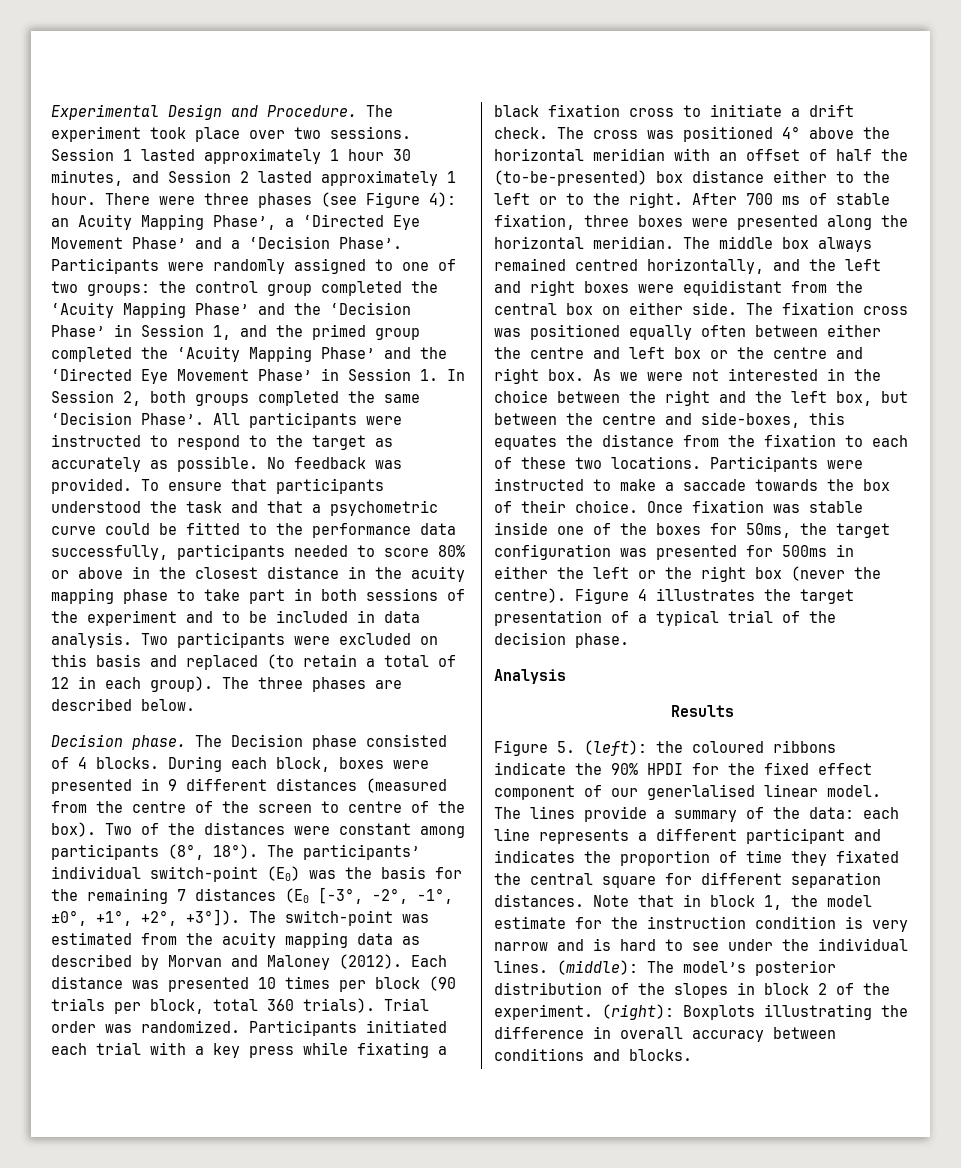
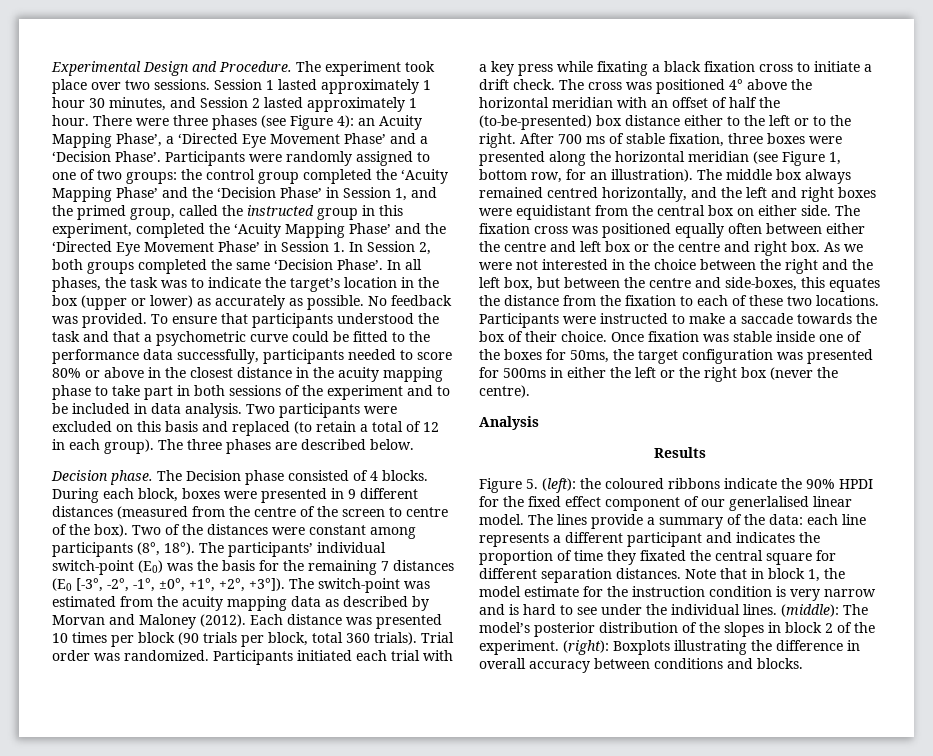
[375,328,420,340] group -> [130,205,403,220] [52,223,132,238] group, called the instructed group in this experiment,
[213,412,402,428] [51,434,366,450] All participants were instructed to respond to the target -> [387,259,422,270] [52,277,439,292] [52,295,193,310] In all phases, the task was to indicate the target’s location in the box (upper or lower)
[593,236,674,249] meridian. -> [688,151,841,166] [479,169,693,183] meridian (see Figure 1, bottom row, for an illustration).
[575,588,854,604] [494,610,836,626] [494,632,629,648] Figure 4 illustrates the target presentation of a typical trial of the decision phase. -> (530, 391) none

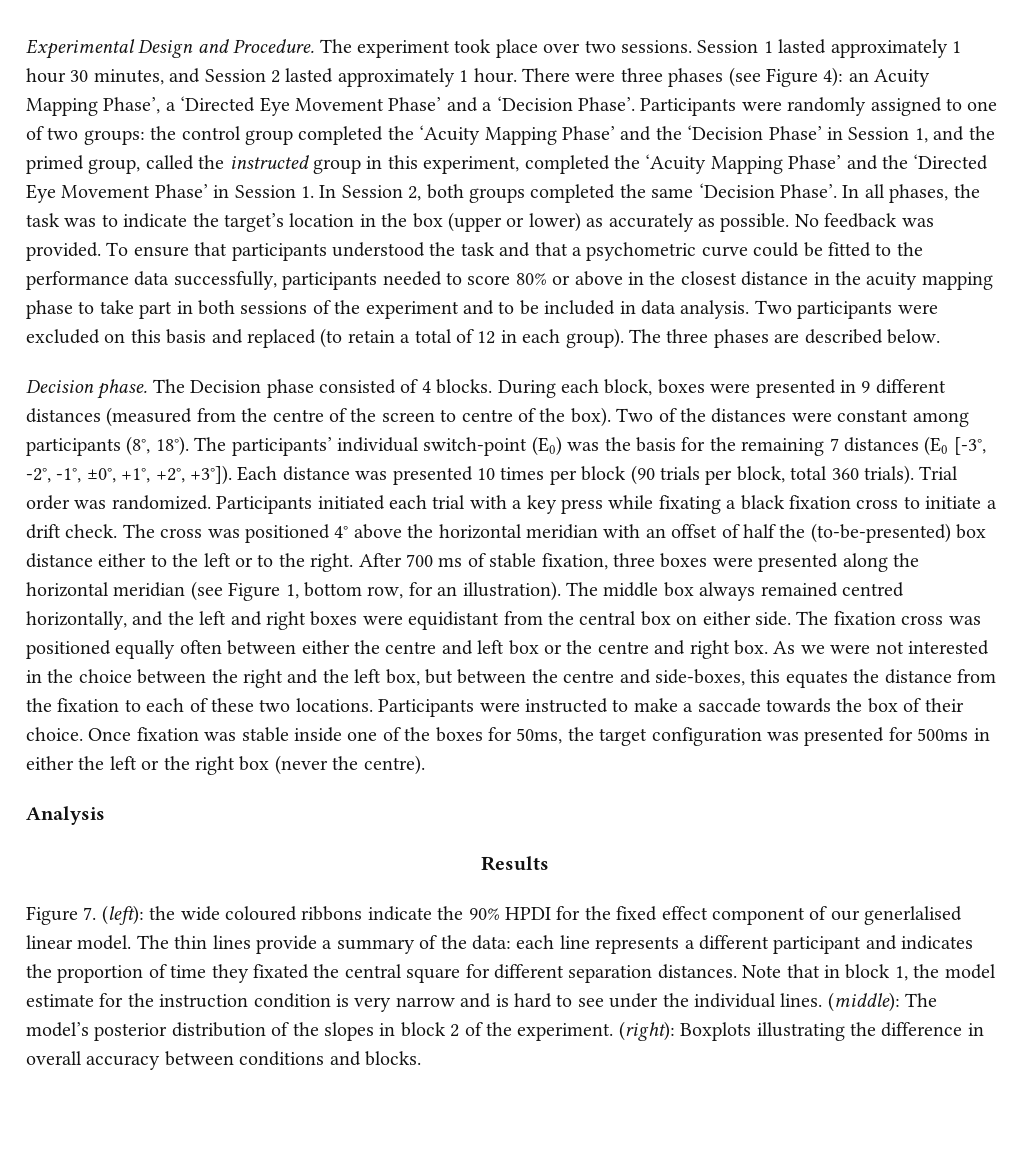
[289,578,430,593] [52,596,429,611] [52,614,246,629] The switch-point was estimated from the acuity mapping data as described by Morvan and Maloney (2012). -> (232, 475) none
[526,479,538,489] 5. -> [83,907,97,920] 7.
(601, 483) none -> [180,906,220,921] wide
(553, 519) none -> [174,935,208,949] thin

